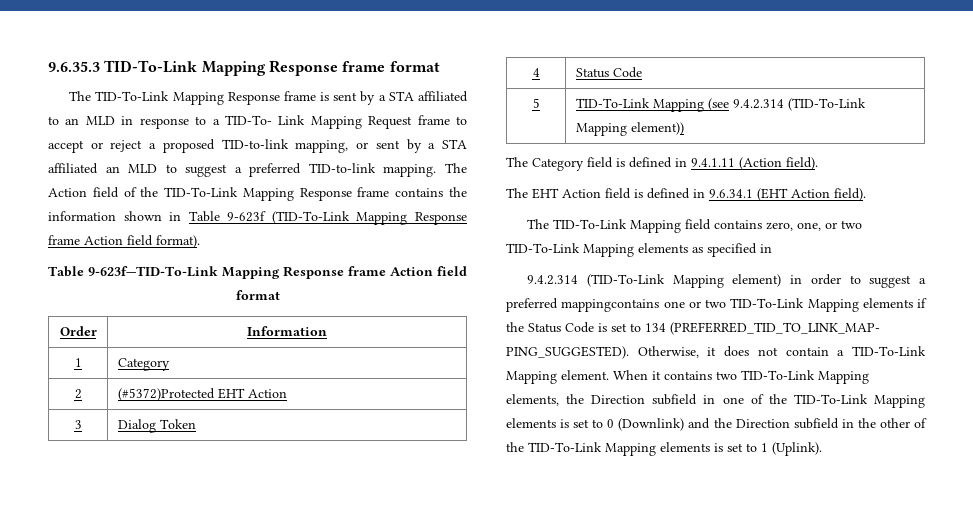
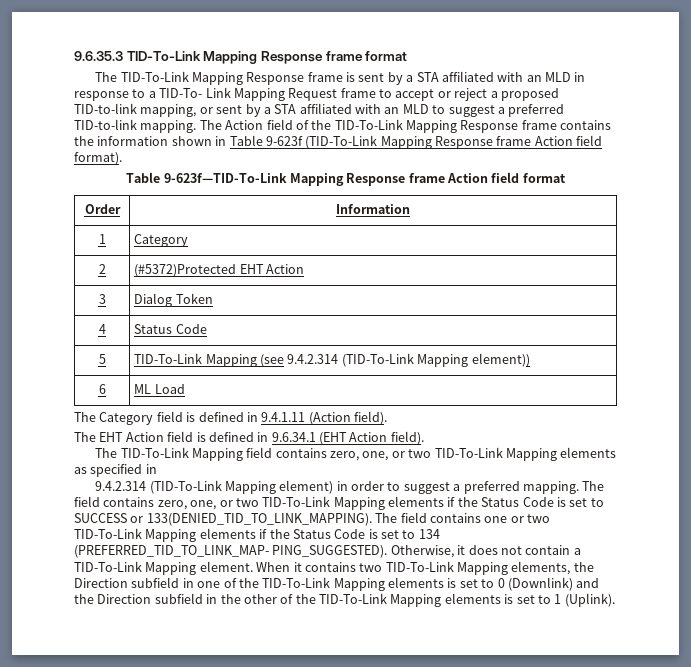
[48,116,59,125] to -> [497,72,524,82] with
(98, 168) none -> [355,104,381,114] with
(684, 128) none -> [98,384,106,394] [134,384,185,394] // 6 | ML Load
[561,299,660,312] mappingcontains -> [522,481,605,494] [74,496,604,510] [74,512,481,526] mapping. The field contains zero, one, or two TID-To-Link Mapping elements if the Status Code is set to SUCCESS or 133(DENIED_TID_TO_LINK_MAPPING). The field contains

